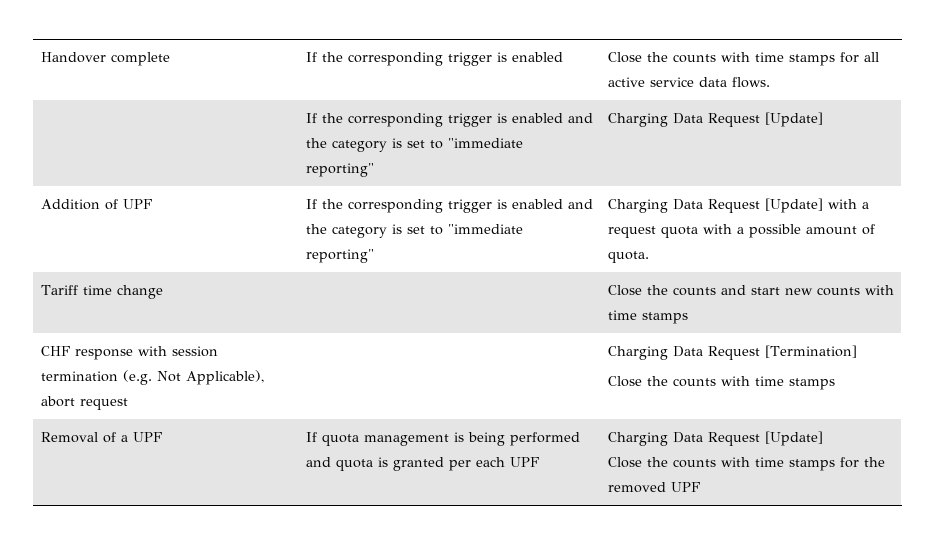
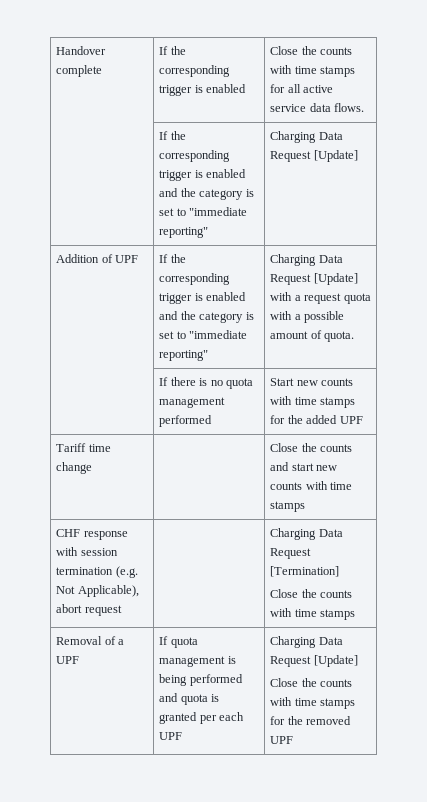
(649, 257) none -> [159,377,253,389] [159,397,226,408] [159,415,213,427] [270,378,354,386] [270,396,356,408] [270,415,363,424] // | If there is no quota management performed | Start new counts with time stamps for the added UPF

